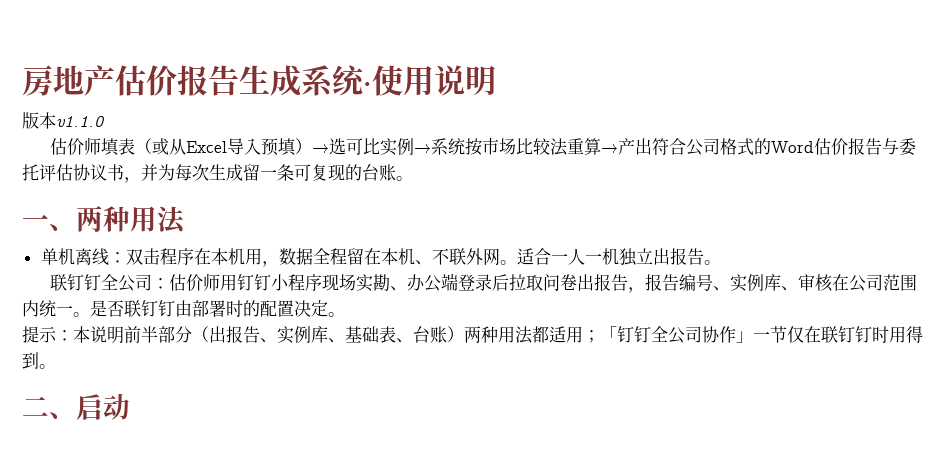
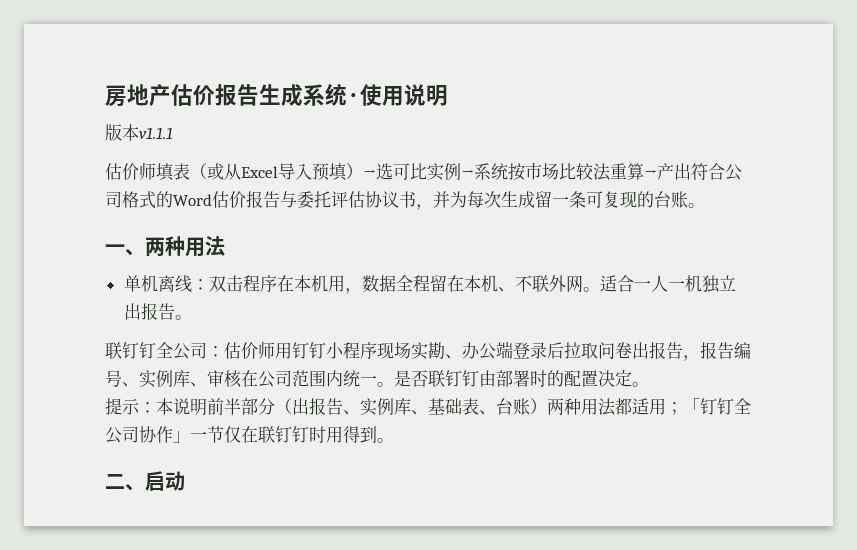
[56,116,104,127] v1.1.0 -> [139,127,173,139] v1.1.1

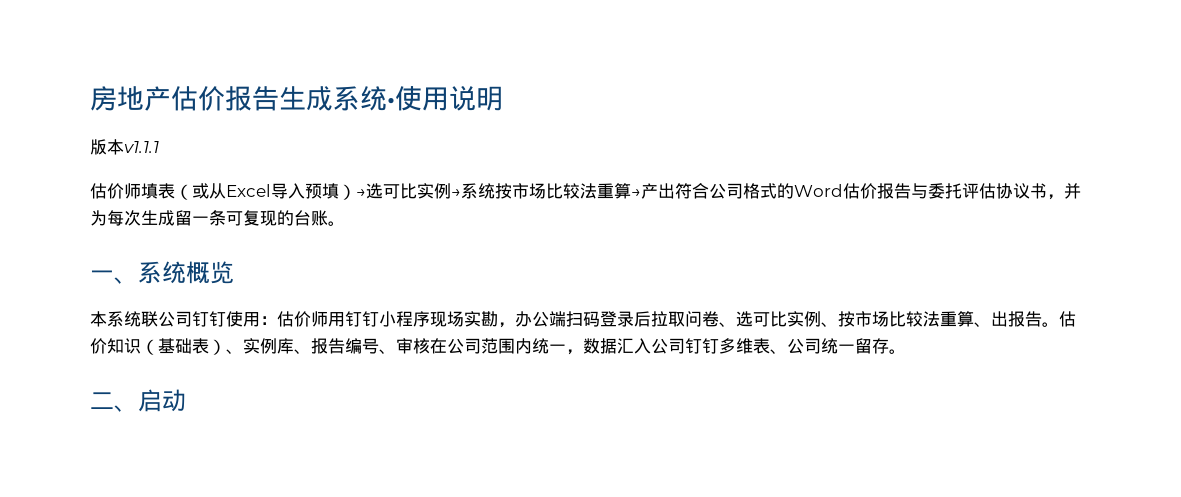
[145,236,225,257] [123,275,736,294] [123,303,192,320] [105,342,207,360] 两种用法 // 单机离线：双击程序在本机用，数据全程留在本机、不联外网。适合一人一机独立出报告。 // 联钉钉全公司 -> [138,261,234,284] [90,311,260,327] 系统概览 // 本系统联公司钉钉使用
[445,341,513,360] 、办公端 -> [498,311,600,328] ，办公端扫码
[632,342,700,361] 出报告， -> [719,311,1076,327] [90,338,311,355] 、选可比实例、按市场比较法重算、出报告。估价知识（基础表）、实例库、
[139,370,207,388] 实例库、 -> (396, 351) none
[377,370,649,387] [105,398,751,416] [105,426,377,444] 。是否联钉钉由部署时的配置决定。 // 提示：本说明前半部分（出报告、实例库、基础表、台账）两种用法都适用；「钉钉全公司协作」一节仅在联钉钉时用得到 -> [566,338,889,355] ，数据汇入公司钉钉多维表、公司统一留存

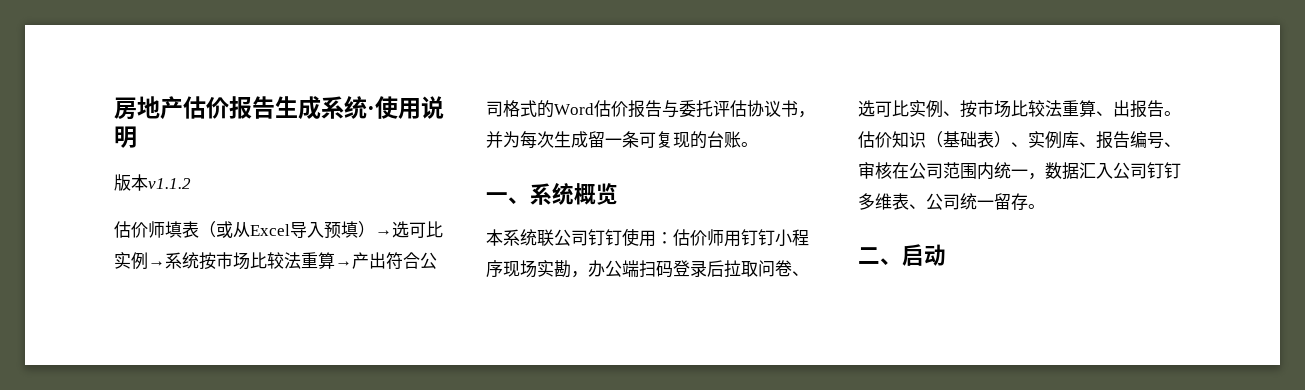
[124,141,159,153] v1.1.1 -> [148,178,191,189] v1.1.2

